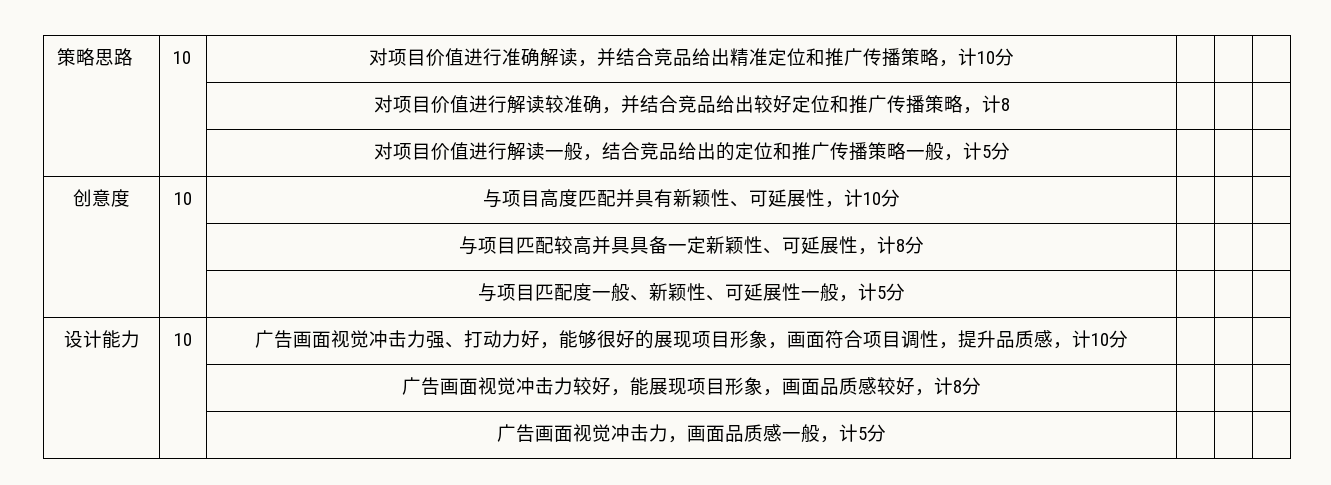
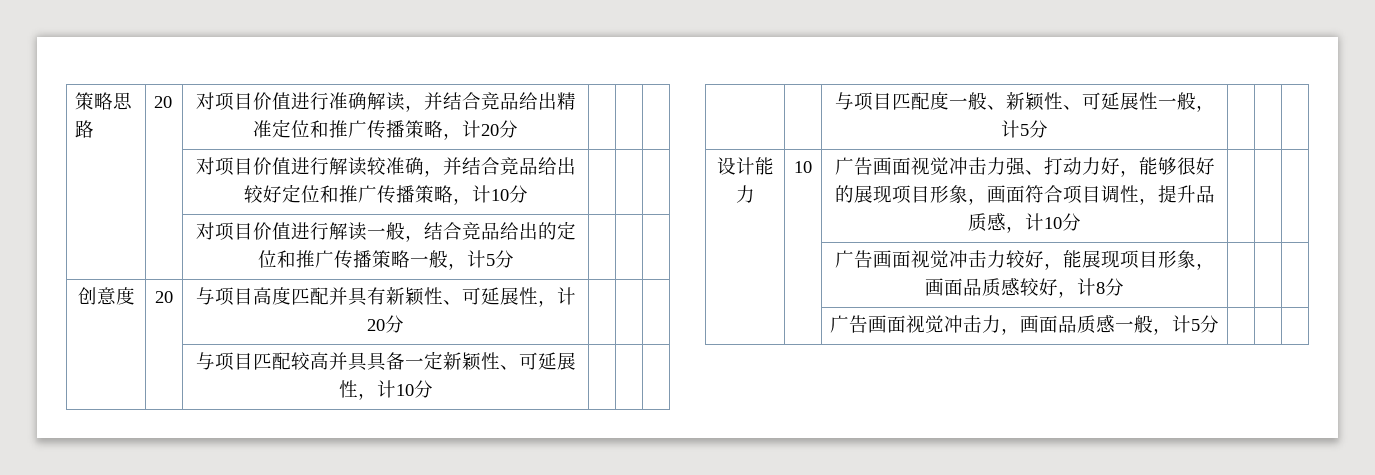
[173,51,192,64] 10 -> [153,96,172,108] 20
[977,51,995,64] 10 -> [481,124,499,136] 20
[1000,98,1010,111] 8 -> [490,185,528,203] 10分
[174,192,192,205] 10 -> [155,291,173,303] 20
[863,192,881,205] 10 -> [367,319,385,331] 20
[896,239,905,252] 8 -> [395,384,414,396] 10

